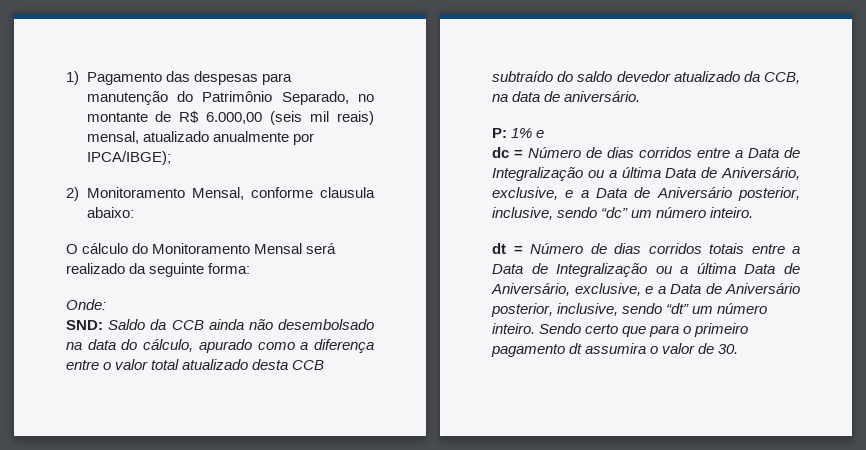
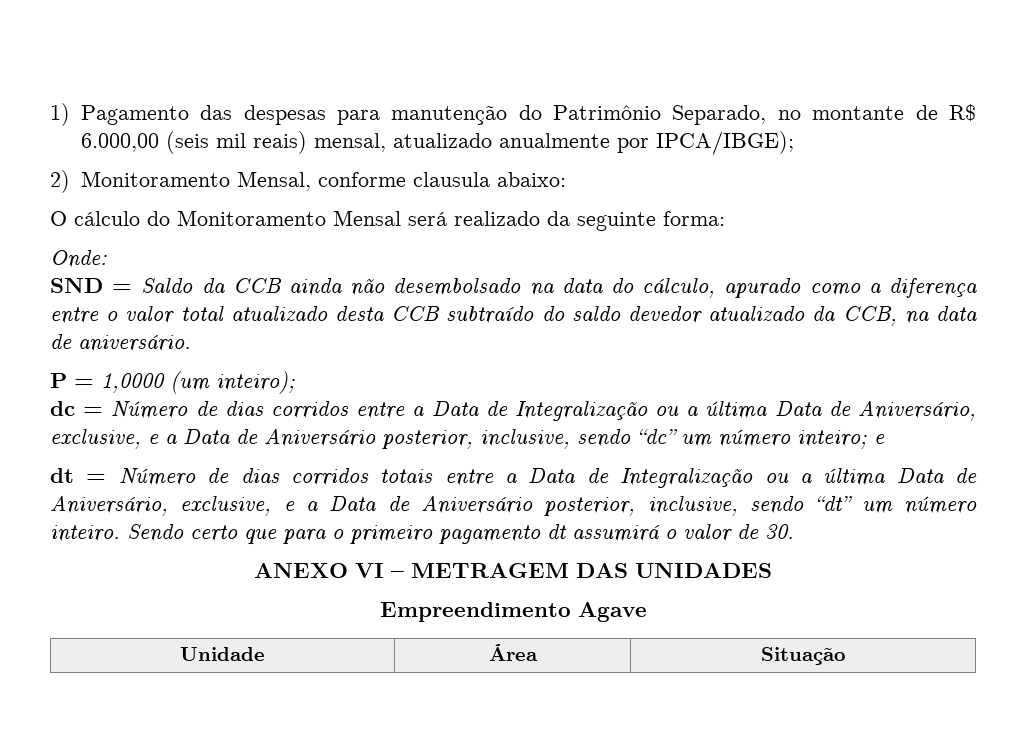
[66,320,103,330] SND: -> [50,278,133,293] SND =
[492,128,545,138] P: 1% e -> [50,371,295,394] P = 1,0000 (um inteiro);
[710,207,754,218] inteiro. -> [797,430,885,449] inteiro; e
[585,343,647,354] assumira -> [572,525,659,542] assumirá
(739, 349) none -> [254,563,772,578] [379,602,647,622] [180,647,265,661] [488,644,538,661] [760,647,846,665] // ANEXO VI – METRAGEM DAS UNIDADES // Empreendimento Agave // Unidade | Área | Situação

